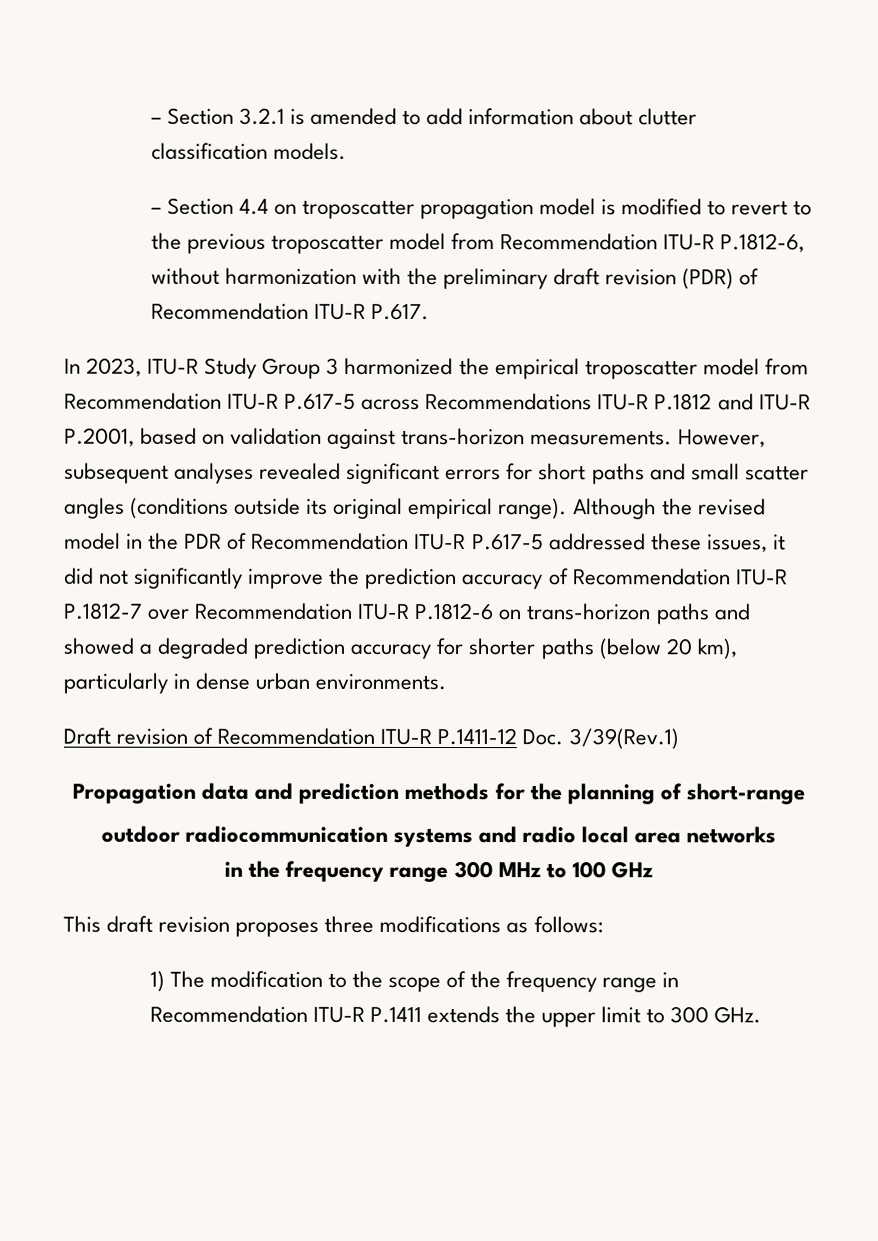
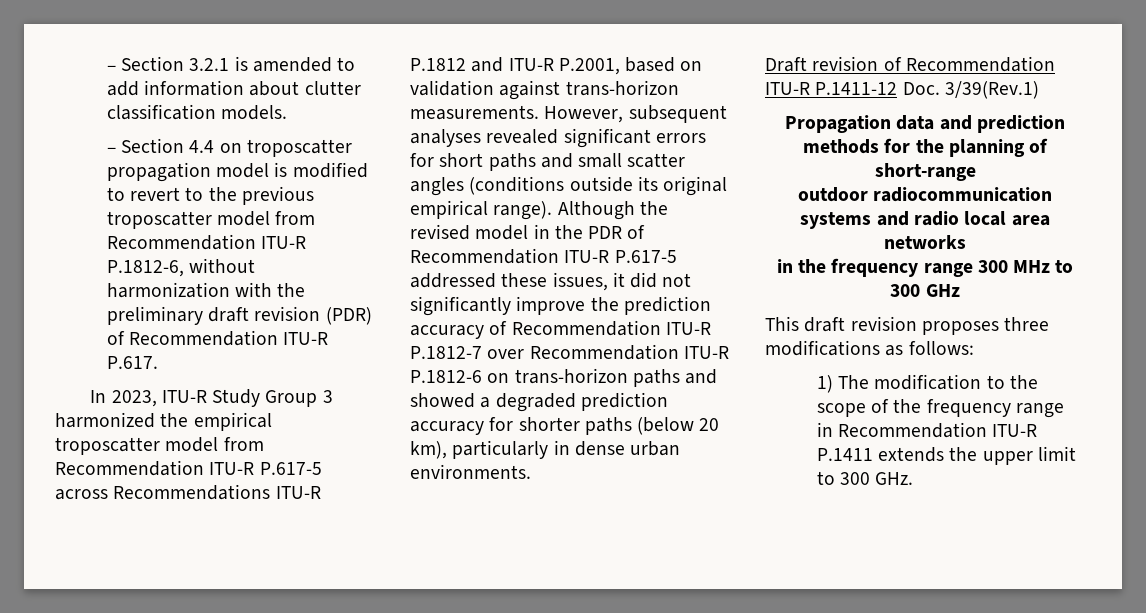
[571,861,606,879] 100 -> [890,284,921,297] 300

